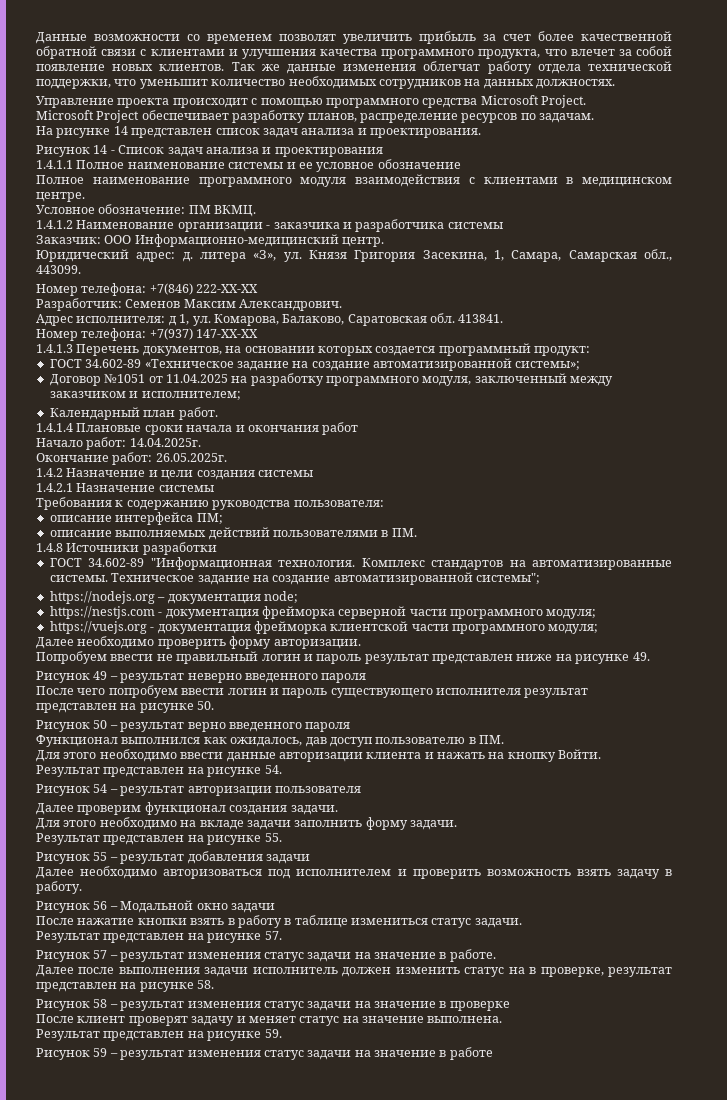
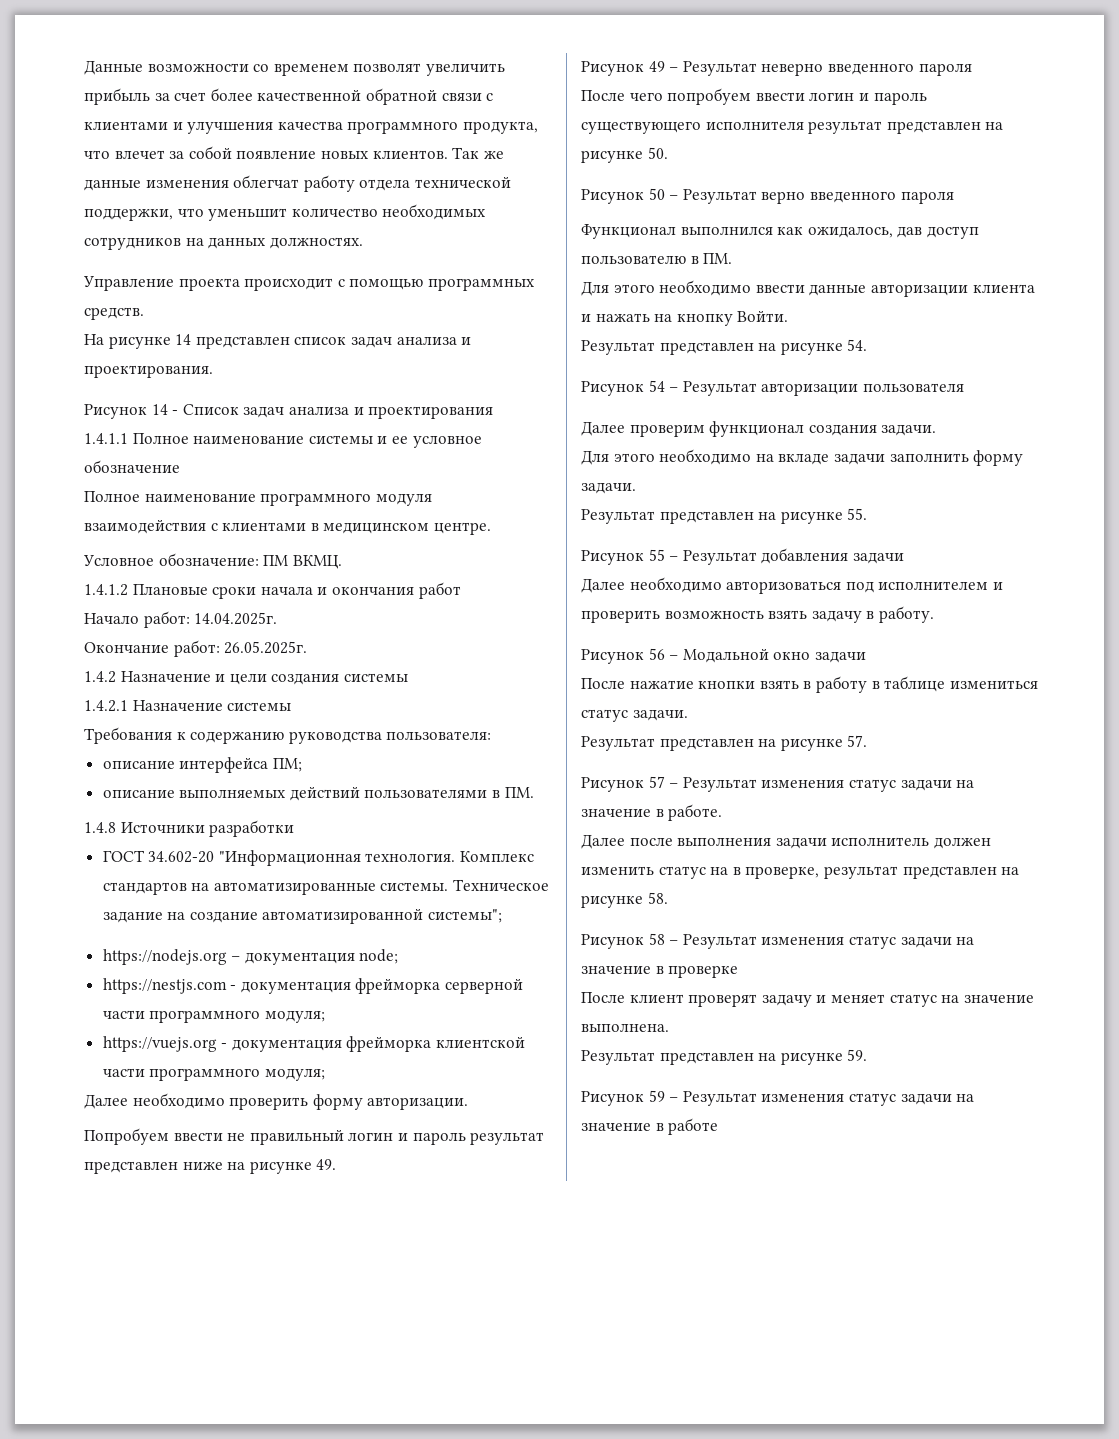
[325,95,586,108] [36,110,594,123] программного средства Microsoft Project. // Microsoft Project обеспечивает разработку планов, распределение ресурсов по задачам. -> [427,278,535,291] [84,307,144,320] программных средств.
[76,219,503,232] [36,234,385,247] [36,249,672,262] [36,265,81,274] [36,283,259,296] [36,298,343,311] [36,313,504,326] [36,328,259,341] [36,343,590,356] [49,358,581,371] [49,373,614,386] [49,391,241,400] [49,407,218,420] [36,423,73,432] Наименование организации - заказчика и разработчика системы // Заказчик: ООО Информационно-медицинский центр. // Юридический адрес: д. литера «З», ул. Князя Григория Засекина, 1, Самара, Самарская обл., 443099. // Номер телефона: +7(846) 222-XX-XX // Разработчик: Семенов Максим Александрович. // Адрес исполнителя: д 1, ул. Комарова, Балаково, Саратовская обл. 413841. // Номер телефона: +7(937) 147-XX-XX // 1.4.1.3 Перечень документов, на основании которых создается программный продукт: // ГОСТ 34.602-89 «Техническое задание на создание автоматизированной системы»; // Договор №1051 от 11.04.2025 на разработку программного модуля, заключенный между заказчиком и исполнителем; // Календарный план работ. // 1.4.1.4 -> (128, 590) none
[88,558,145,567] 34.602-89 -> [148,851,215,863] 34.602-20
[120,673,185,683] результат -> [682,61,757,76] Результат
[120,722,185,732] результат -> [682,189,757,204] Результат
[120,786,185,796] результат -> [682,381,757,396] Результат
[120,854,185,864] результат -> [682,550,757,565] Результат
[120,952,185,962] результат -> [682,777,757,792] Результат
[120,1001,185,1011] результат -> [682,934,757,949] Результат
[120,1050,185,1060] результат -> [682,1091,757,1106] Результат

